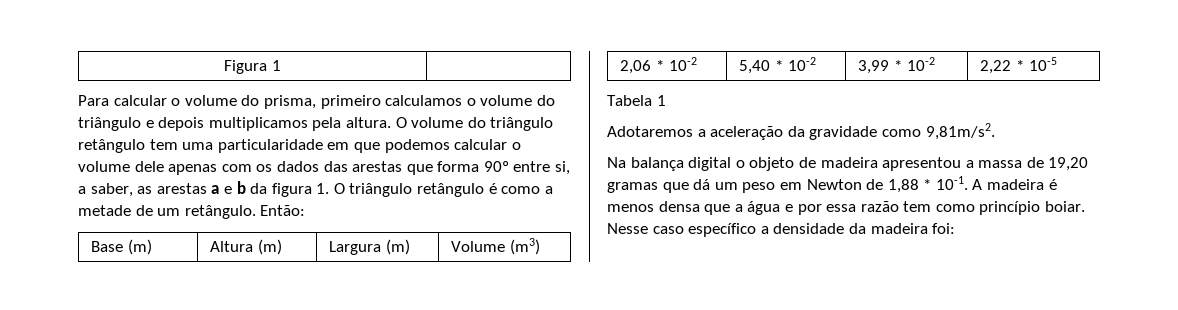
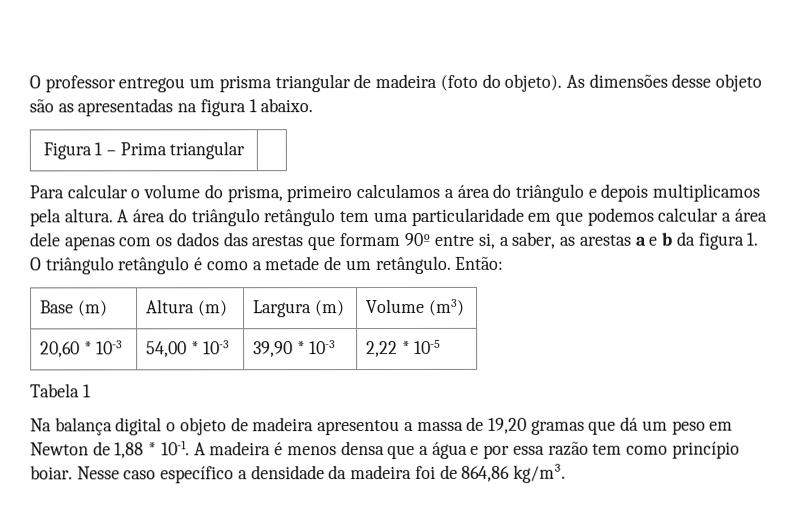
(224, 67) none -> [29,73,763,93] [29,98,314,117] O professor entregou um prisma triangular de madeira (foto do objeto). As dimensões desse objeto são as apresentadas na figura 1 abaixo. //
(281, 65) none -> [106,141,246,160] – Prima triangular
[466,95,533,106] o volume -> [443,184,490,198] a área
[395,117,464,128] O volume -> [116,209,166,223] A área
[511,142,521,150] [78,161,130,172] o volume -> [721,208,767,222] a área
[437,161,480,172] forma -> [338,232,400,247] formam
[620,57,697,74] [739,57,816,74] [858,57,935,74] 2,06 * 10-2 | 5,40 * 10-2 | 3,99 * 10-2 -> [39,340,124,358] [145,340,231,358] [252,340,337,358] 20,60 * 10-3 | 54,00 * 10-3 | 39,90 * 10-3
[607,123,995,140] // Adotaremos a aceleração da gravidade como 9,81m/s2. -> (91, 391) none
[932,223,956,234] foi: -> [414,463,566,483] foi de 864,86 kg/m³.

